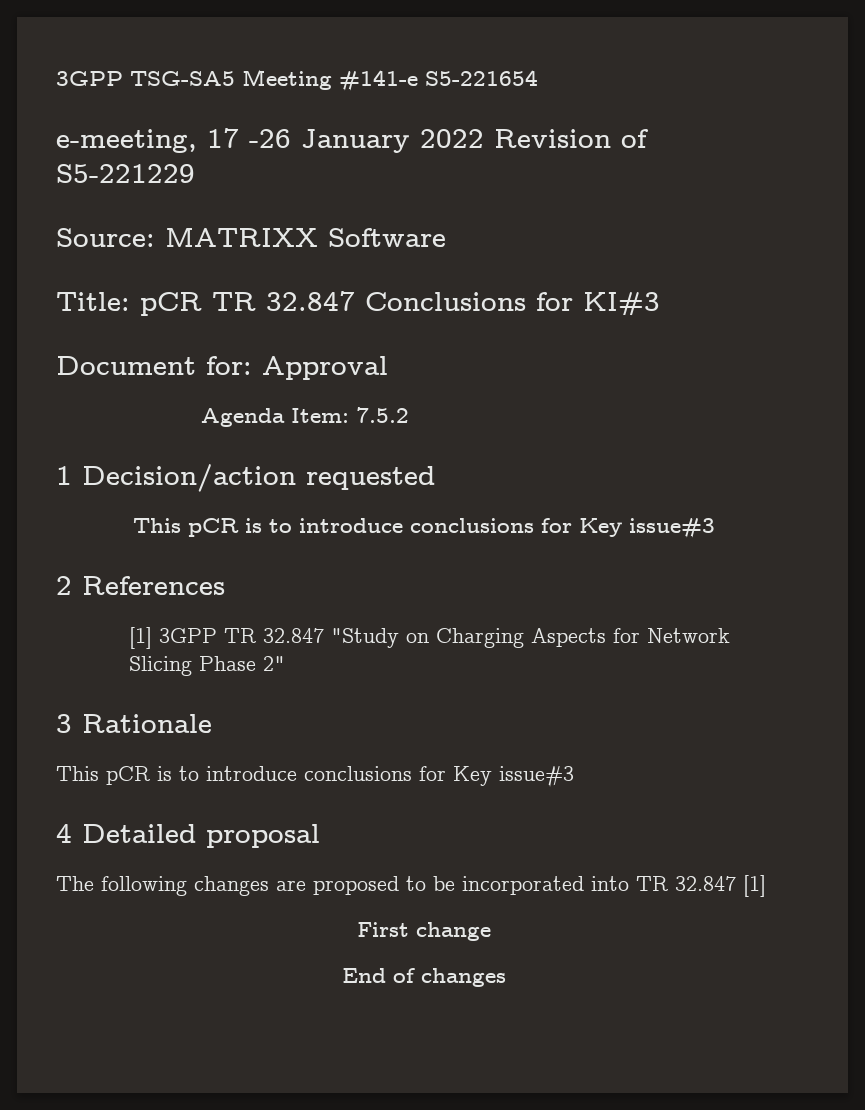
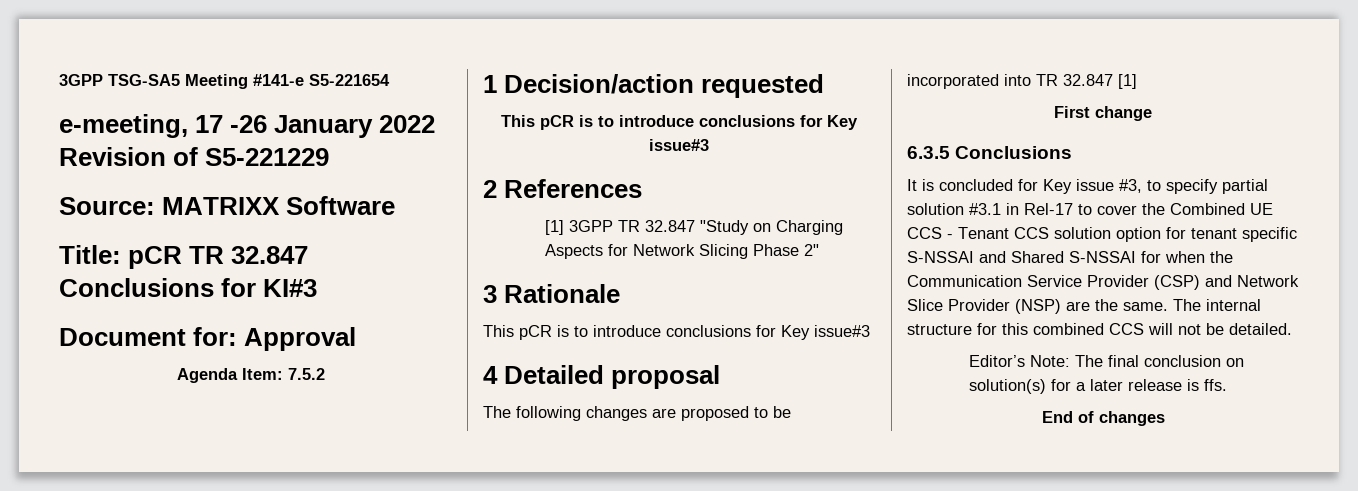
(491, 931) none -> [907,146,1073,159] [907,179,1268,194] [907,203,1273,215] [907,227,1297,242] [907,251,1233,263] [907,275,1299,290] [907,299,1261,314] [907,323,1292,335] [969,355,1245,367] [969,379,1228,394] // 6.3.5 Conclusions // It is concluded for Key issue #3, to specify partial solution #3.1 in Rel-17 to cover the Combined UE CCS - Tenant CCS solution option for tenant specific S-NSSAI and Shared S-NSSAI for when the Communication Service Provider (CSP) and Network Slice Provider (NSP) are the same. The internal structure for this combined CCS will not be detailed. // Editor’s Note: The final conclusion on solution(s) for a later release is ffs.

